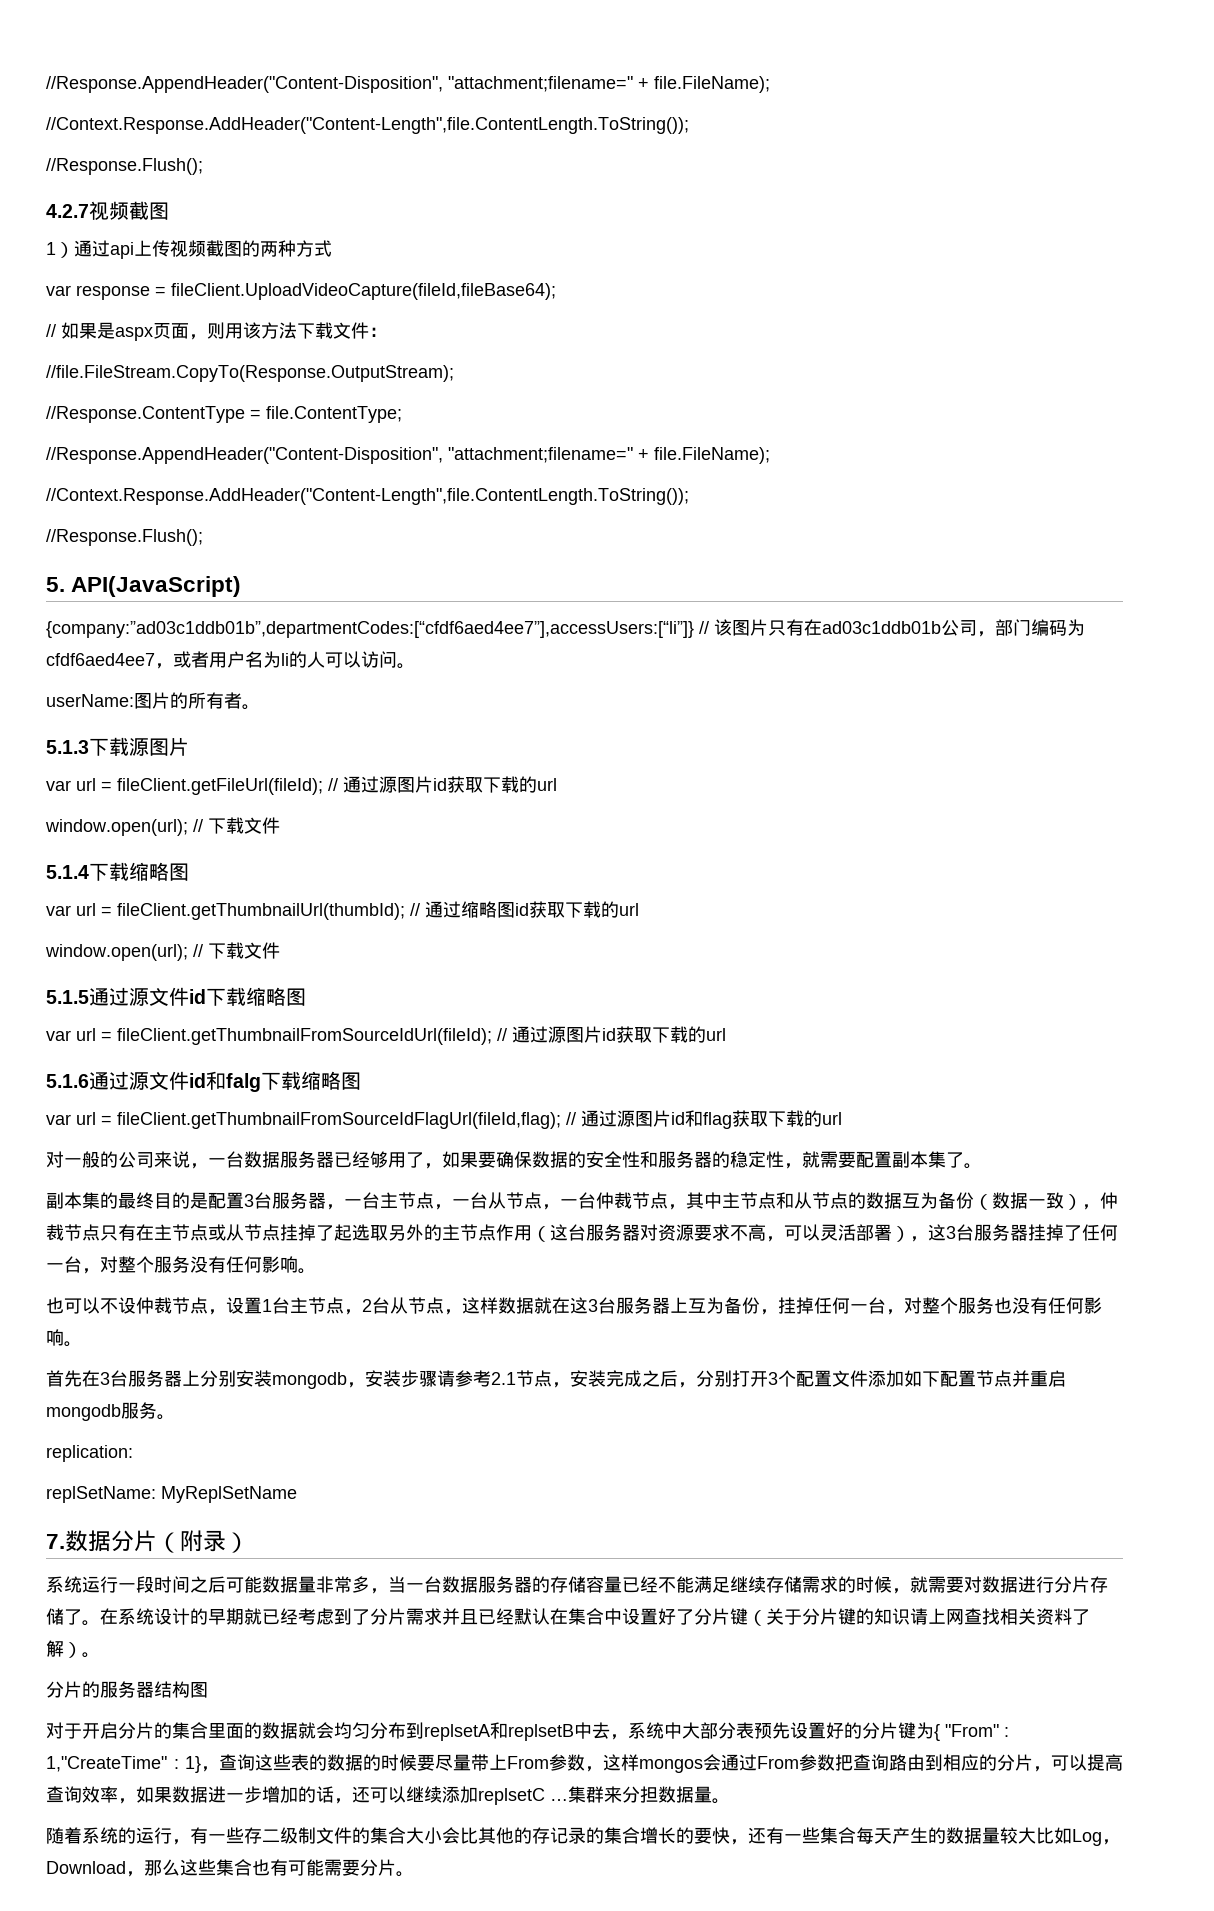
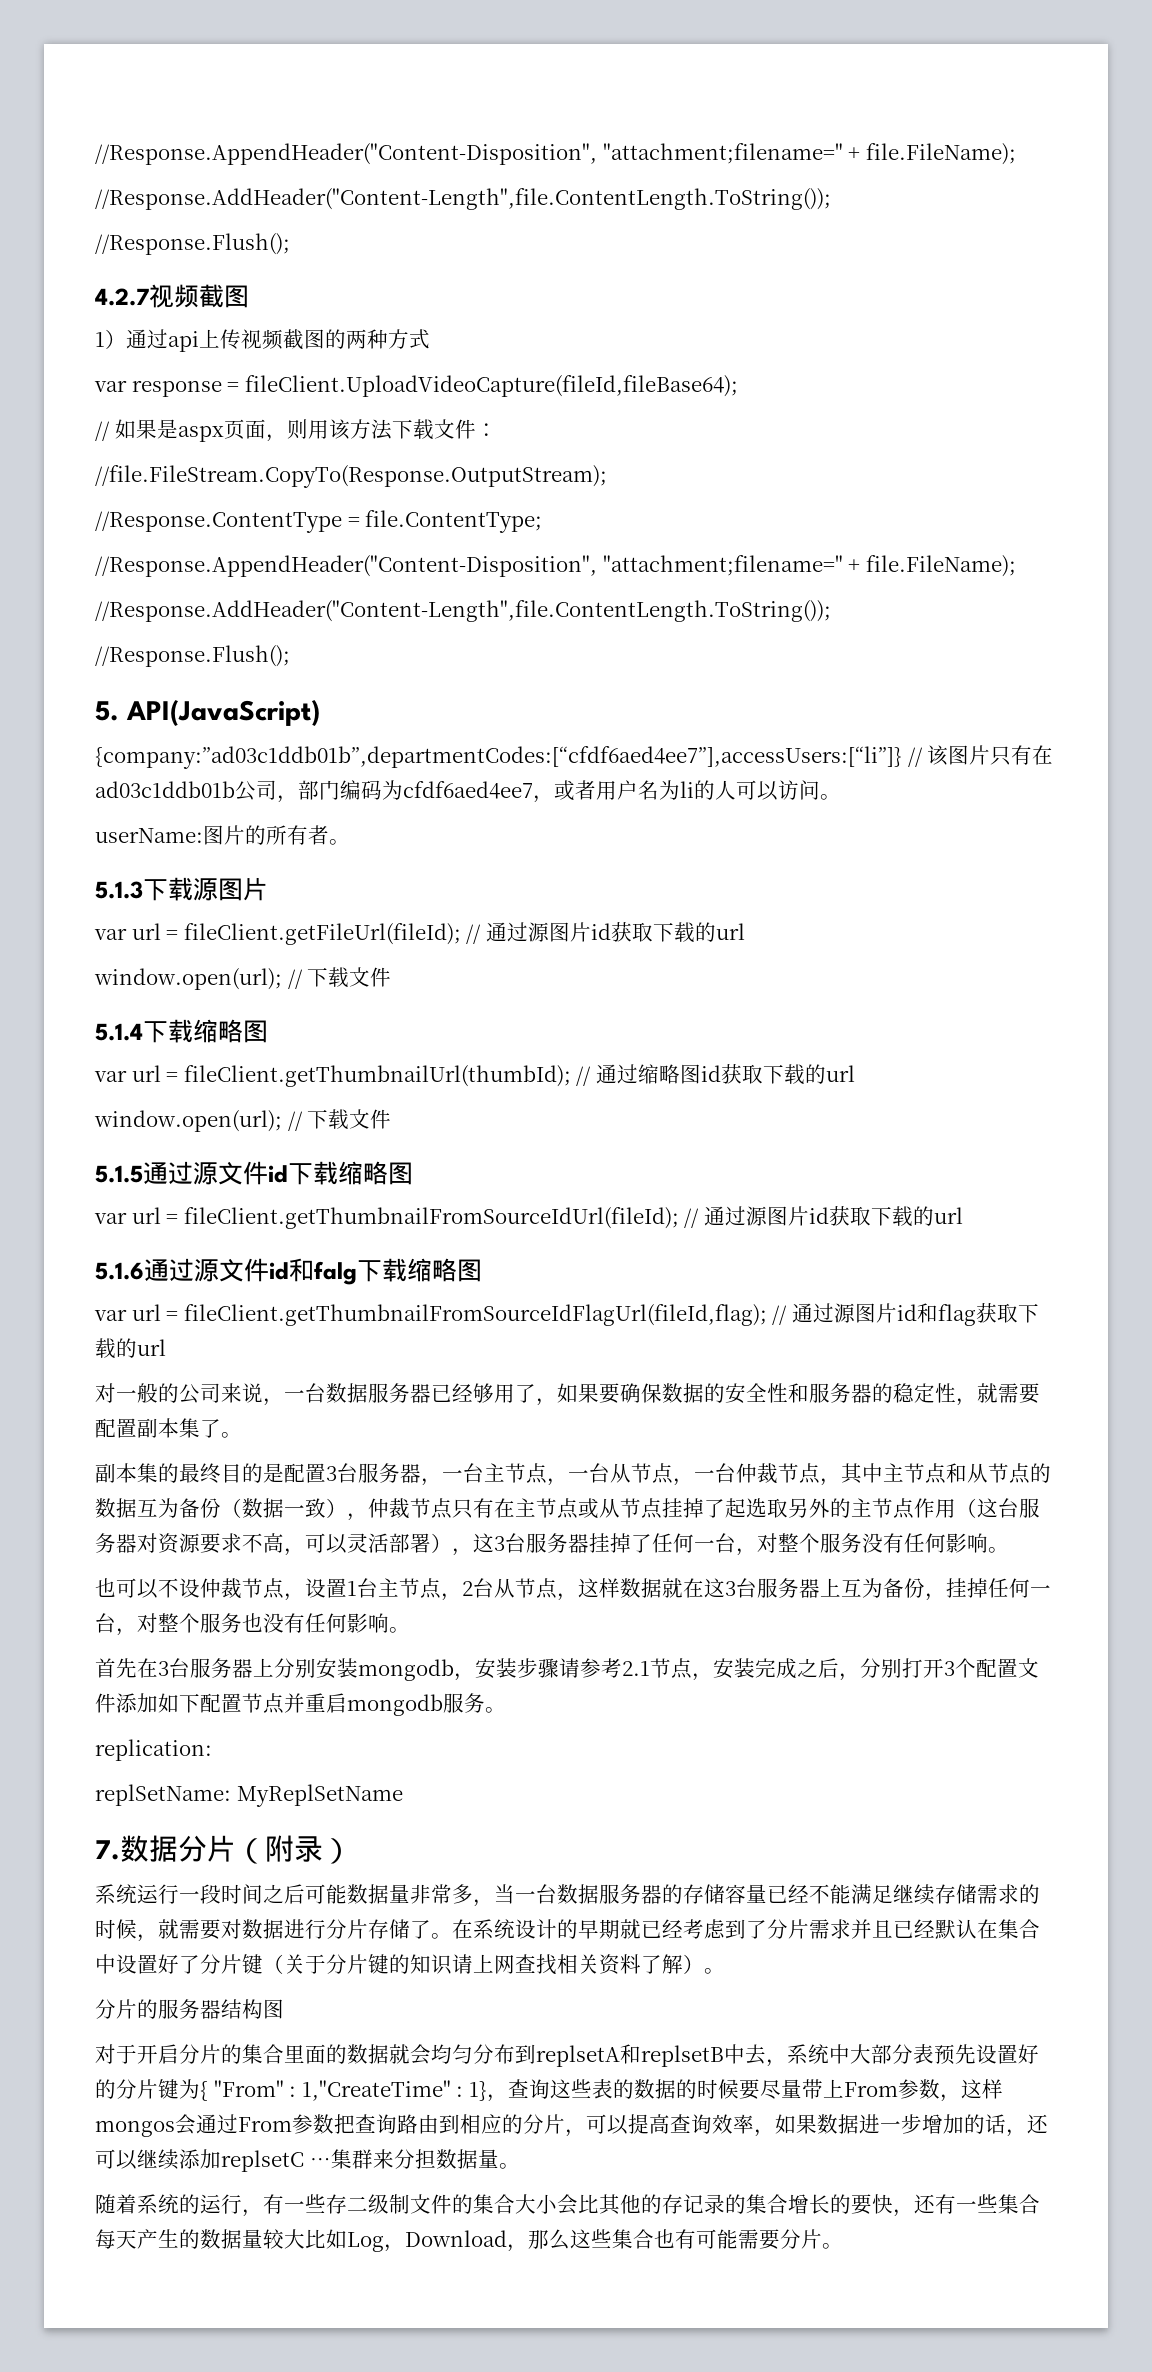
[46,76,770,93] [46,117,689,134] //Response.AppendHeader("Content-Disposition", "attachment;filename=" + file.FileName); // //Context.Response.AddHeader("Content-Length",file.ContentLength.ToString()); -> [95,143,1016,165] [95,188,831,210] //Response.AppendHeader("Content-Disposition", "attachment;filename=" + file.FileName); // //Response.AddHeader("Content-Length",file.ContentLength.ToString());
[46,488,689,505] //Context.Response.AddHeader("Content-Length",file.ContentLength.ToString()); -> [95,600,831,622] //Response.AddHeader("Content-Length",file.ContentLength.ToString());

